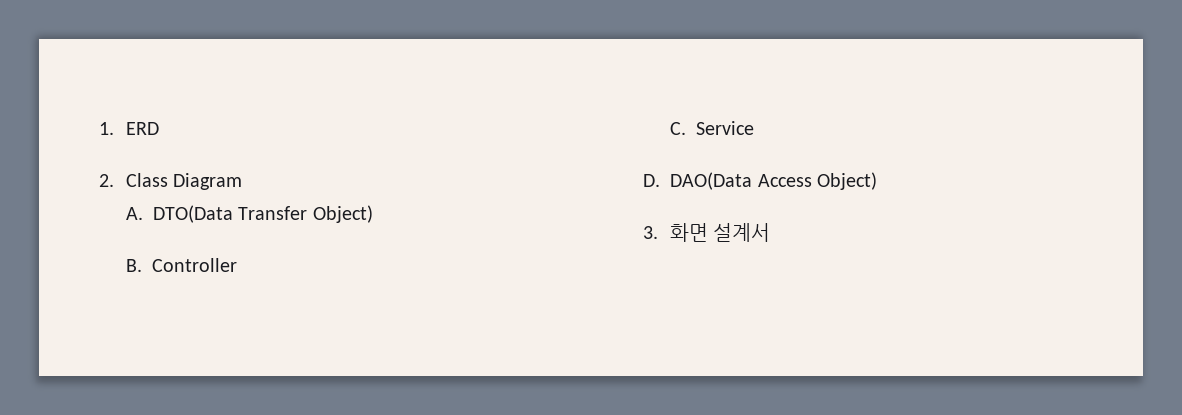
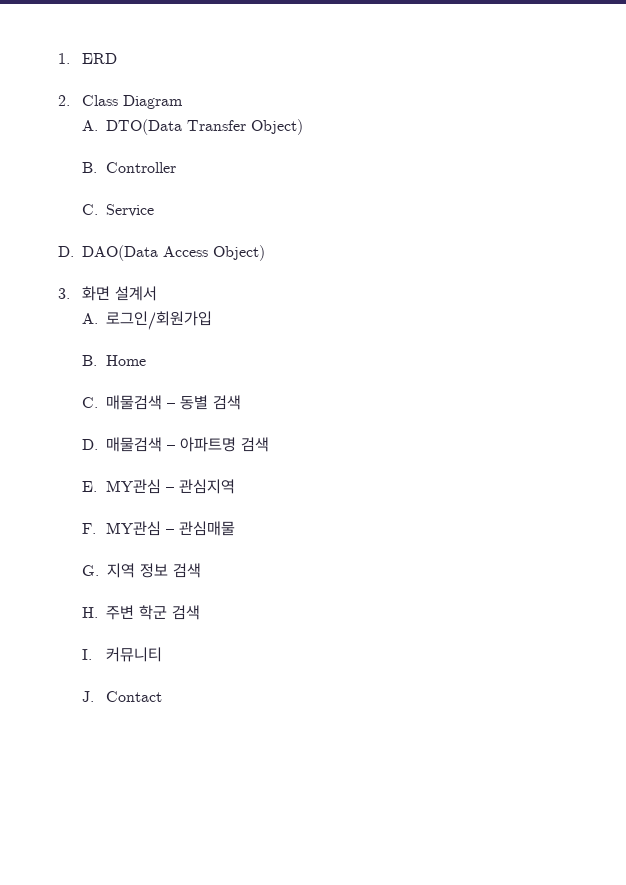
(771, 232) none -> [82,311,213,330] [82,355,147,366] [82,395,242,410] [82,437,270,452] [82,479,236,494] [82,521,236,536] [82,563,202,578] [82,605,201,620] [82,647,163,662] [82,691,163,702] // A. 로그인/회원가입 // B. Home // C. 매물검색 – 동별 검색 // D. 매물검색 – 아파트명 검색 // E. MY관심 – 관심지역 // F. MY관심 – 관심매물 // G. 지역 정보 검색 // H. 주변 학군 검색 // I. 커뮤니티 // J. Contact

